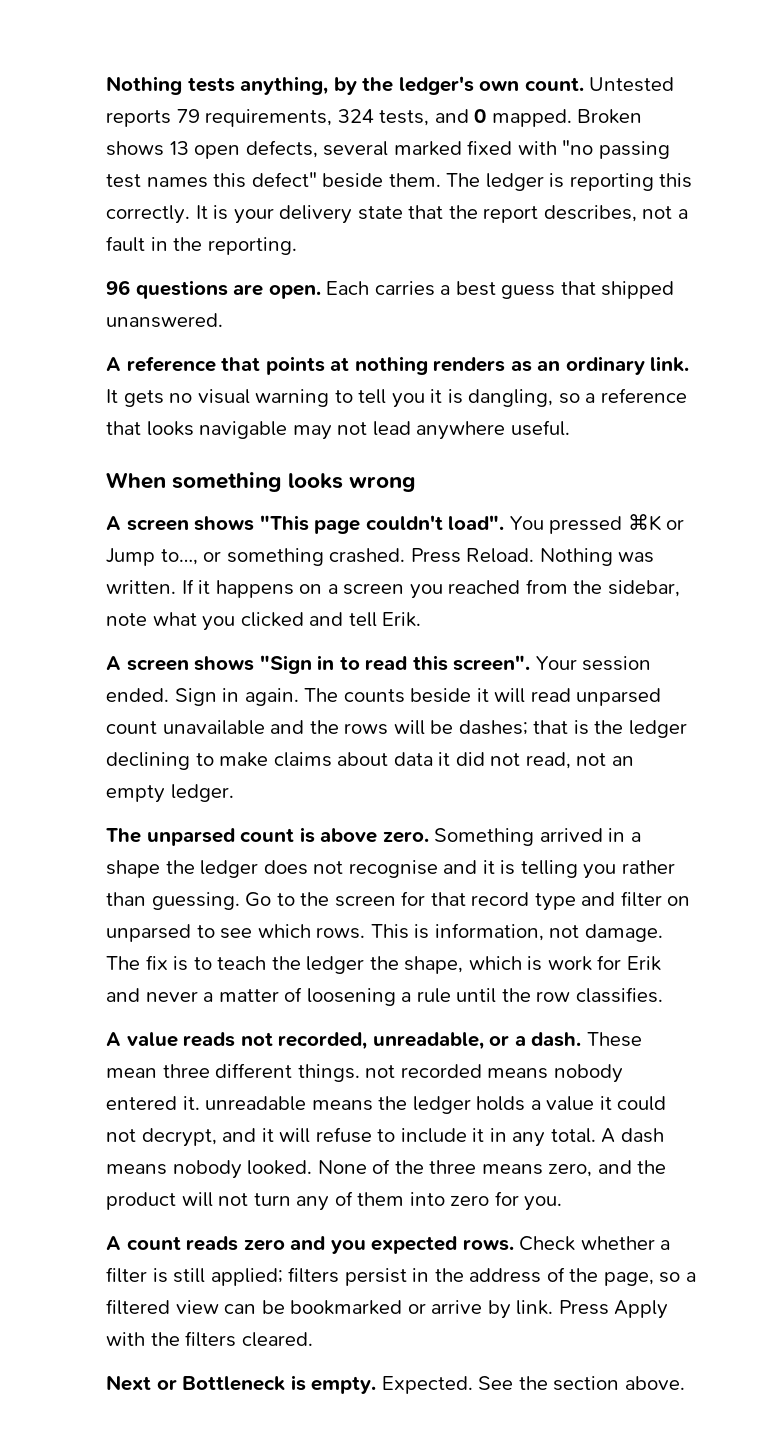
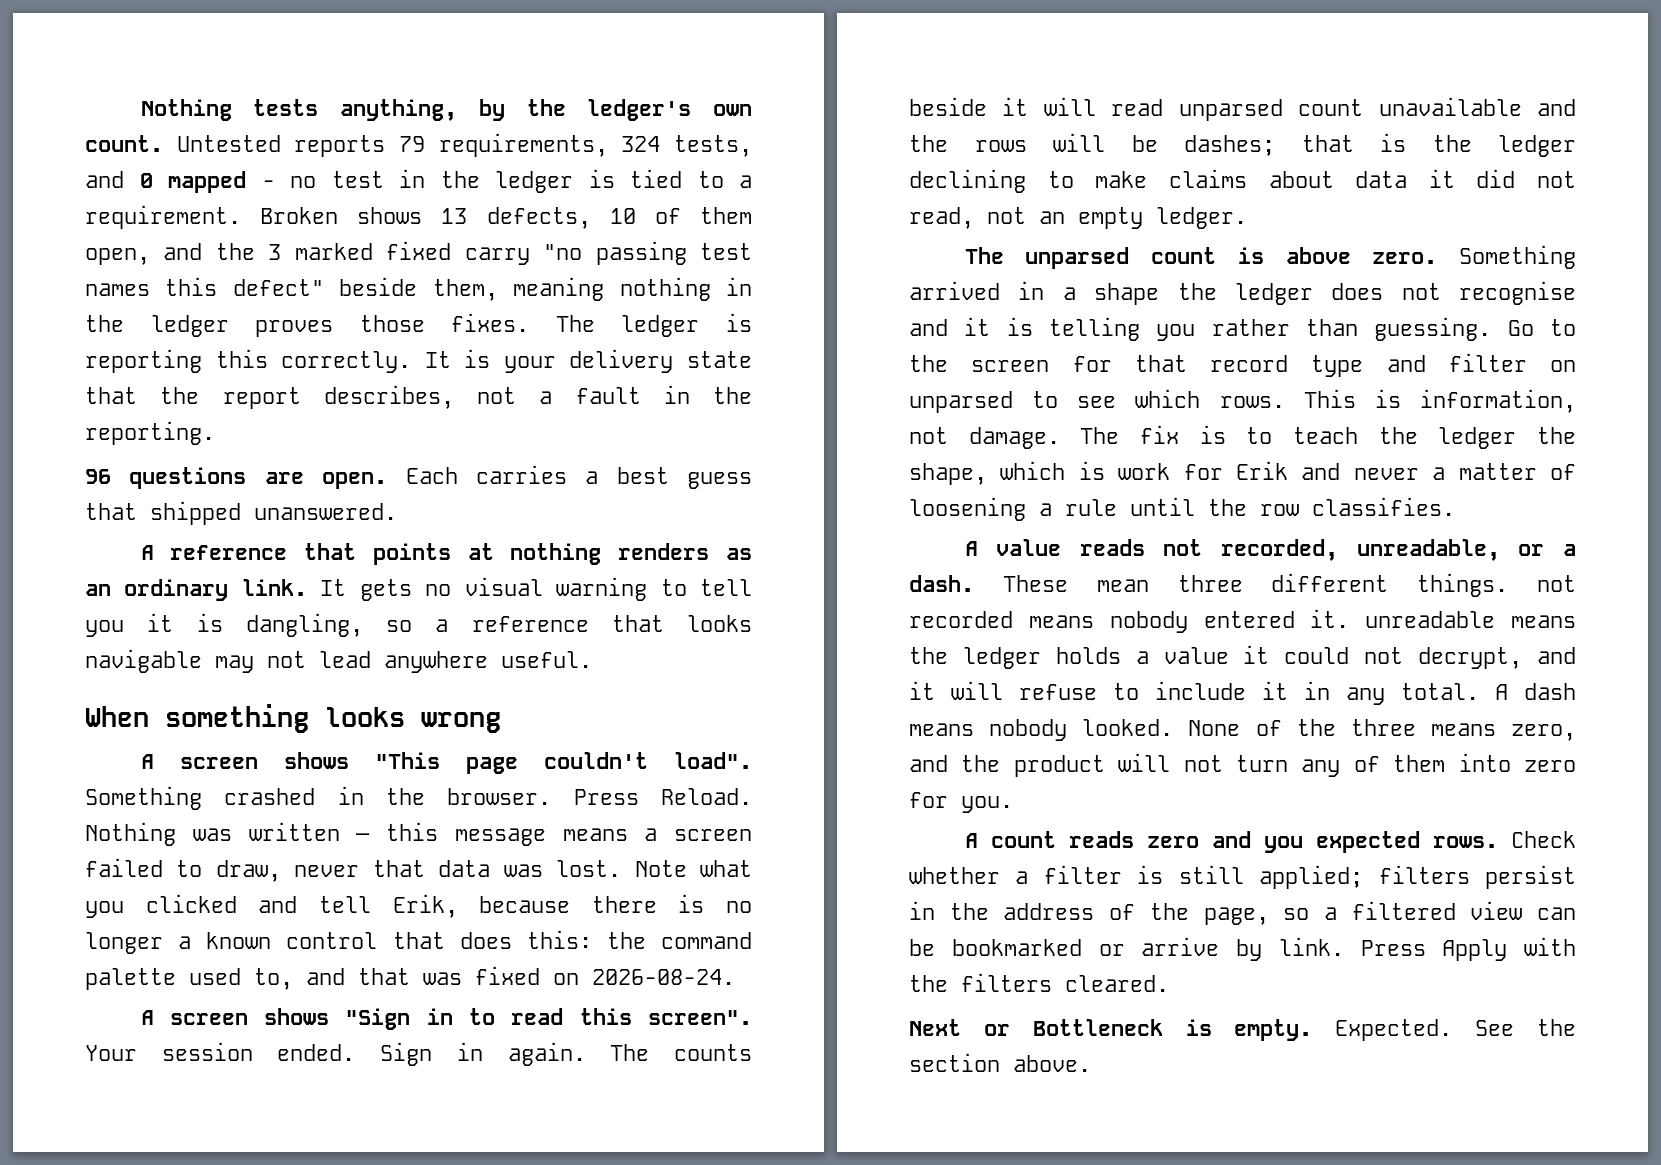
[491,109,643,127] [106,140,389,159] mapped. Broken shows 13 open defects, several -> [168,169,752,193] [85,205,752,229] [85,243,282,265] mapped - no test in the ledger is tied to a requirement. Broken shows 13 defects, 10 of them open, and the 3
[517,141,557,155] with -> [464,247,530,265] carry
[388,173,441,187] them. -> [432,277,752,301] [85,313,530,337] them, meaning nothing in the ledger proves those fixes.
[509,514,685,534] [106,548,655,566] [106,579,680,599] [106,613,147,626] You pressed ⌘K or Jump to…, or something crashed. Press Reload. Nothing was written. If it happens on a screen you reached from the sidebar, note -> [85,786,752,810] [85,822,752,846] [85,858,687,882] Something crashed in the browser. Press Reload. Nothing was written — this message means a screen failed to draw, never that data was lost. Note
[382,612,422,627] Erik. -> [392,894,752,918] [85,930,752,954] [85,966,735,990] Erik, because there is no longer a known control that does this: the command palette used to, and that was fixed on 2026-08-24.

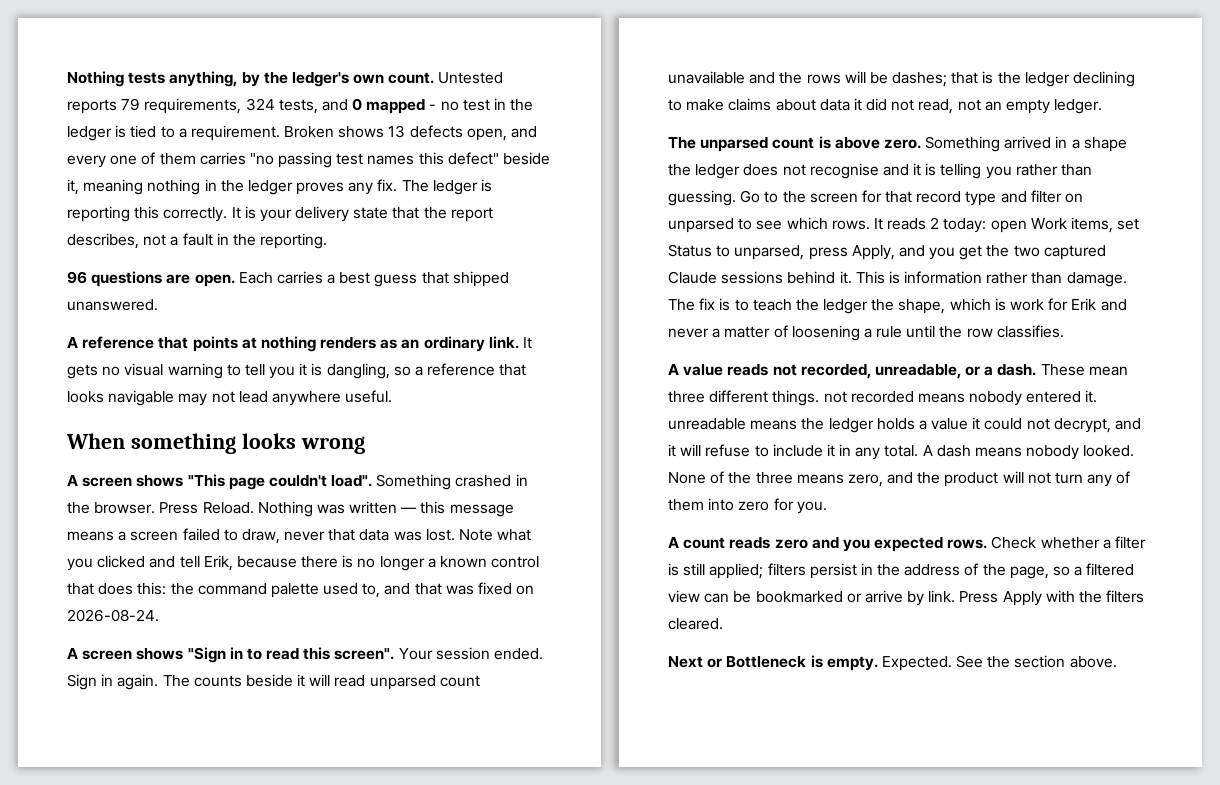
[486,207,752,229] [85,241,530,265] defects, 10 of them open, and the 3 marked fixed carry -> [409,125,538,141] [67,152,246,168] defects open, and every one of them carries
[432,279,498,301] them, -> [67,179,79,195] it,
[359,313,530,332] those fixes. -> [348,179,398,195] any fix.
[1303,389,1576,413] [909,427,948,444] This is information, not -> [873,217,1140,233] [668,244,1106,260] [668,271,1063,284] It reads 2 today: open Work items, set Status to unparsed, press Apply, and you get the two captured Claude sessions behind it. This is information rather than

